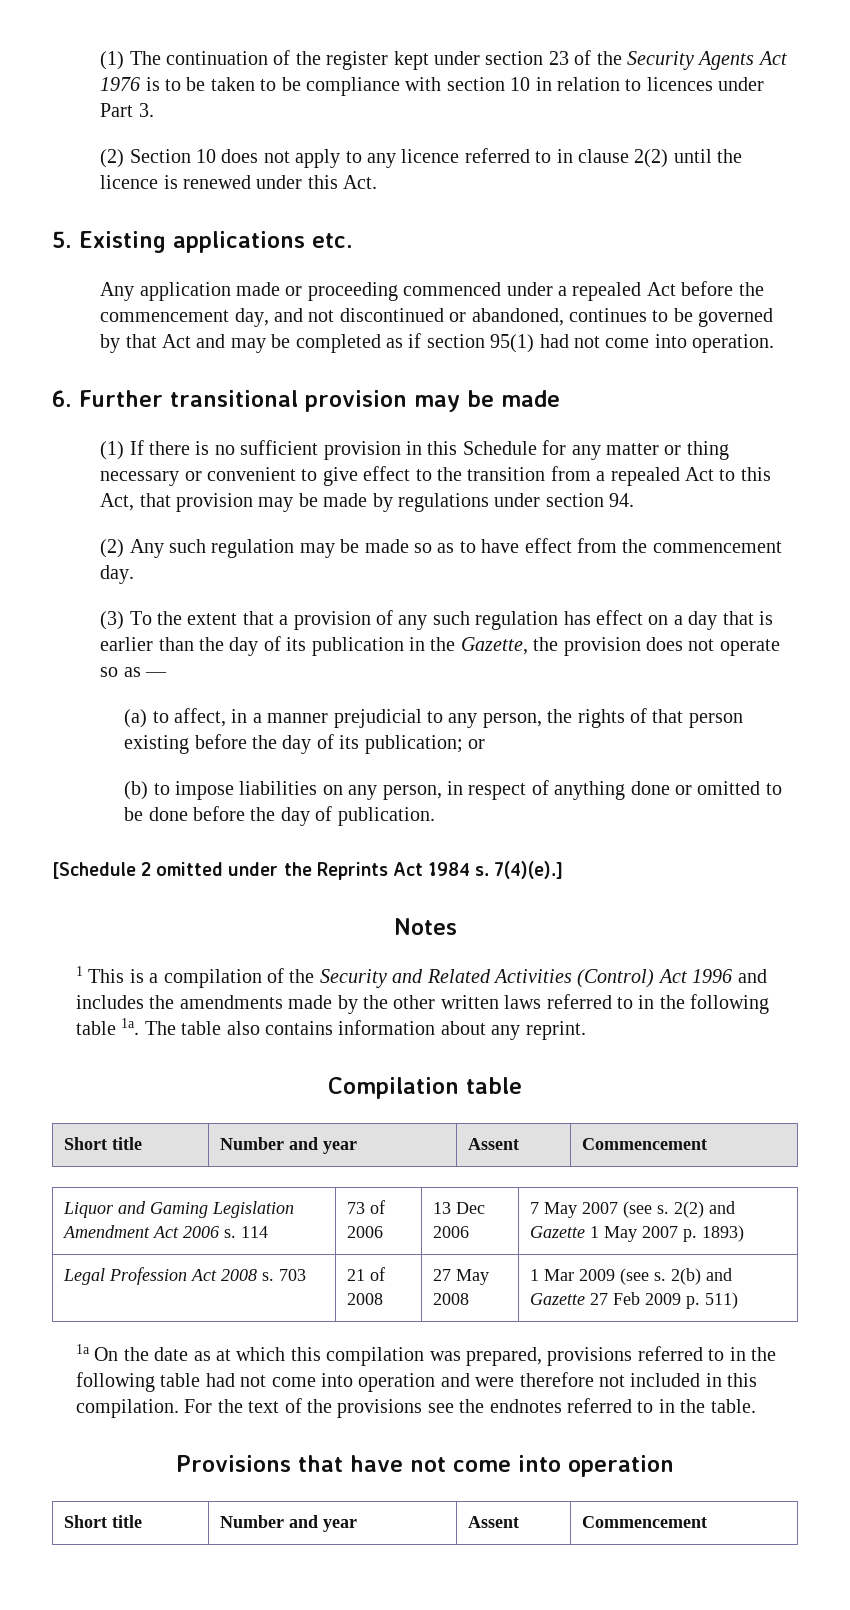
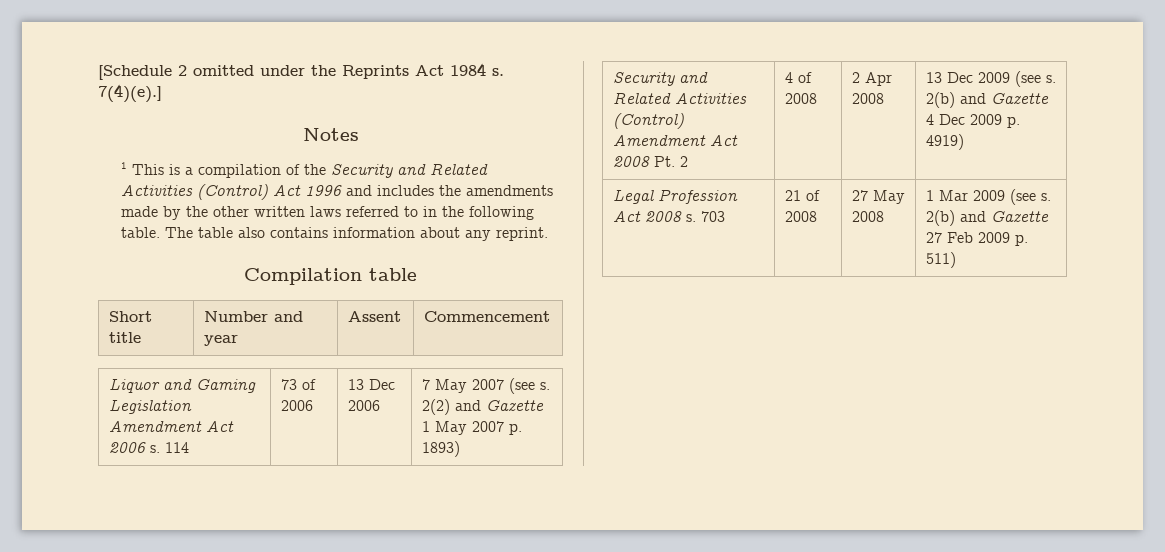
[100,50,787,70] [100,77,765,96] [100,103,154,117] [100,148,743,168] [100,175,378,189] [52,231,353,253] [100,281,764,301] [100,308,774,327] [100,333,775,353] [52,390,560,412] [100,440,729,460] [100,466,771,486] [100,493,635,512] [100,538,782,558] [100,565,135,584] [100,610,773,630] [100,636,780,656] [100,667,167,677] [124,708,743,728] [124,734,486,754] [124,780,782,800] [124,806,435,826] (1) The continuation of the register kept under section 23 of the Security Agents Act 1976 is to be taken to be compliance with section 10 in relation to licences under Part 3. // (2) Section 10 does not apply to any licence referred to in clause 2(2) until the licence is renewed under this Act. // 5. Existing applications etc. // Any application made or proceeding commenced under a repealed Act before the commencement day, and not discontinued or abandoned, continues to be governed by that Act and may be completed as if section 95(1) had not come into operation. // 6. Further transitional provision may be made // (1) If there is no sufficient provision in this Schedule for any matter or thing necessary or convenient to give effect to the transition from a repealed Act to this Act, that provision may be made by regulations under section 94. // (2) Any such regulation may be made so as to have effect from the commencement day. // (3) To the extent that a provision of any such regulation has effect on a day that is earlier than the day of its publication in the Gazette, the provision does not operate so as — // (a) to affect, in a manner prejudicial to any person, the rights of that person existing before the day of its publication; or // (b) to impose liabilities on any person, in respect of anything done or omitted to be done before the day of publication. // -> (98, 72) none
[76,1018,140,1035] table 1a. -> [121,227,161,238] table.
(744, 1233) none -> [612,72,708,86] [612,92,747,104] [612,113,684,129] [612,135,738,146] [612,156,688,167] [784,72,812,83] [784,93,817,104] [851,72,892,86] [851,93,884,104] [925,71,1056,87] [925,92,1049,108] [925,114,1020,128] [925,134,964,150] // Security and Related Activities (Control) Amendment Act 2008 Pt. 2 | 4 of 2008 | 2 Apr 2008 | 13 Dec 2009 (see s. 2(b) and Gazette 4 Dec 2009 p. 4919)
[76,1344,777,1366] [76,1372,758,1392] [76,1398,756,1418] [176,1455,674,1477] [63,1515,142,1528] [219,1515,357,1532] [467,1516,519,1528] [581,1516,707,1528] // 1a On the date as at which this compilation was prepared, provisions referred to in the following table had not come into operation and were therefore not included in this compilation. For the text of the provisions see the endnotes referred to in the table. // Provisions that have not come into operation // Short title | Number and year | Assent | Commencement -> (956, 260) none

